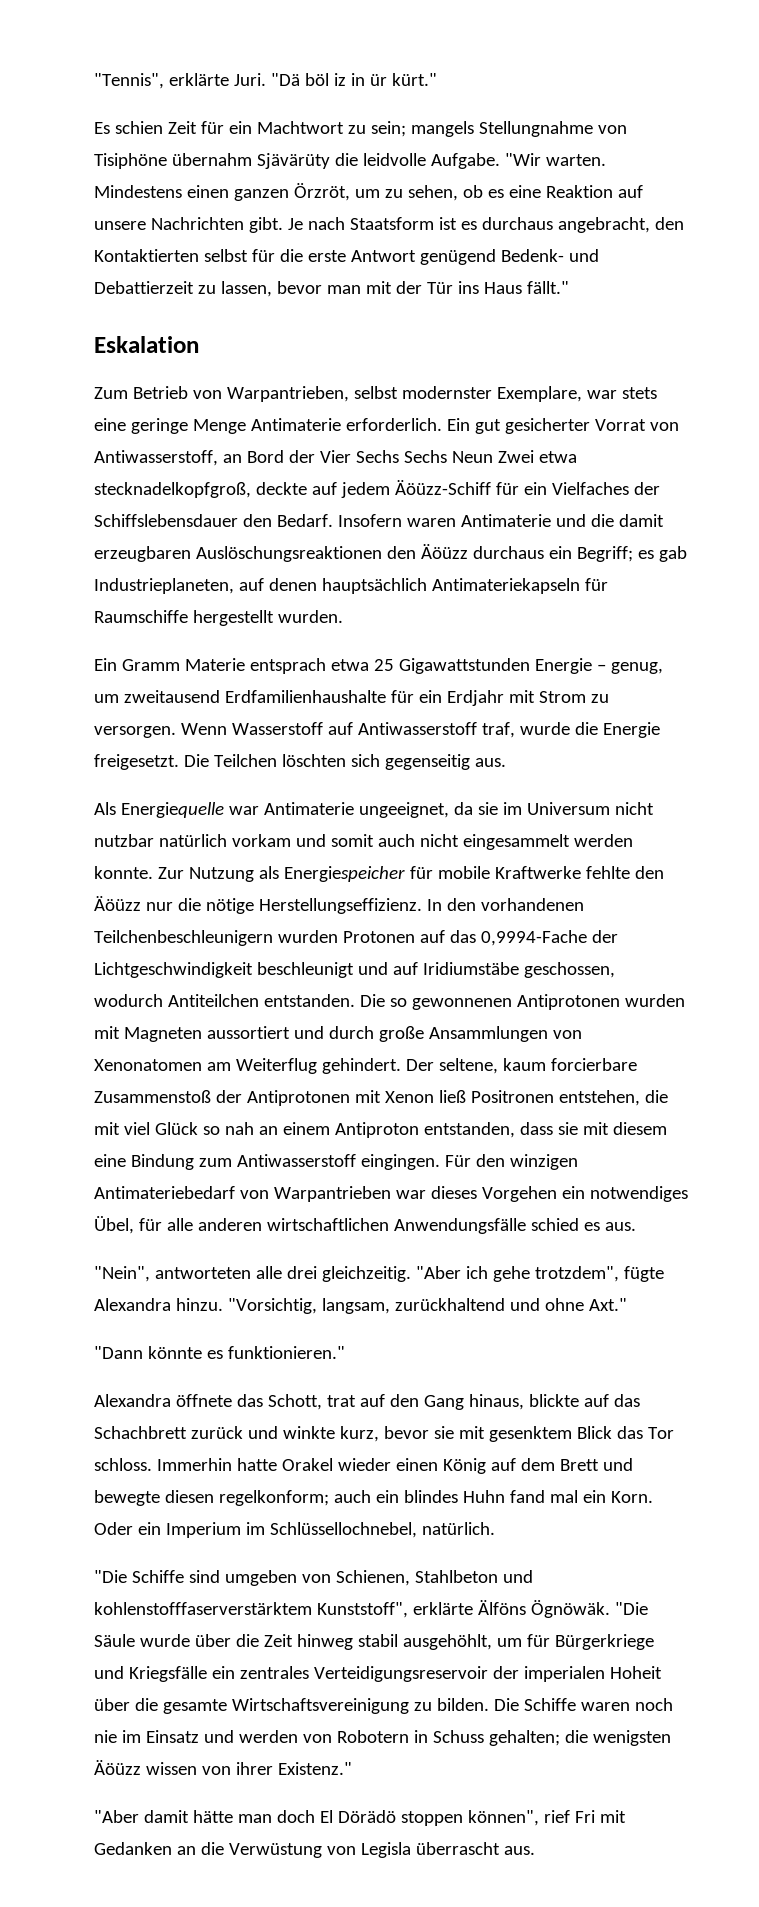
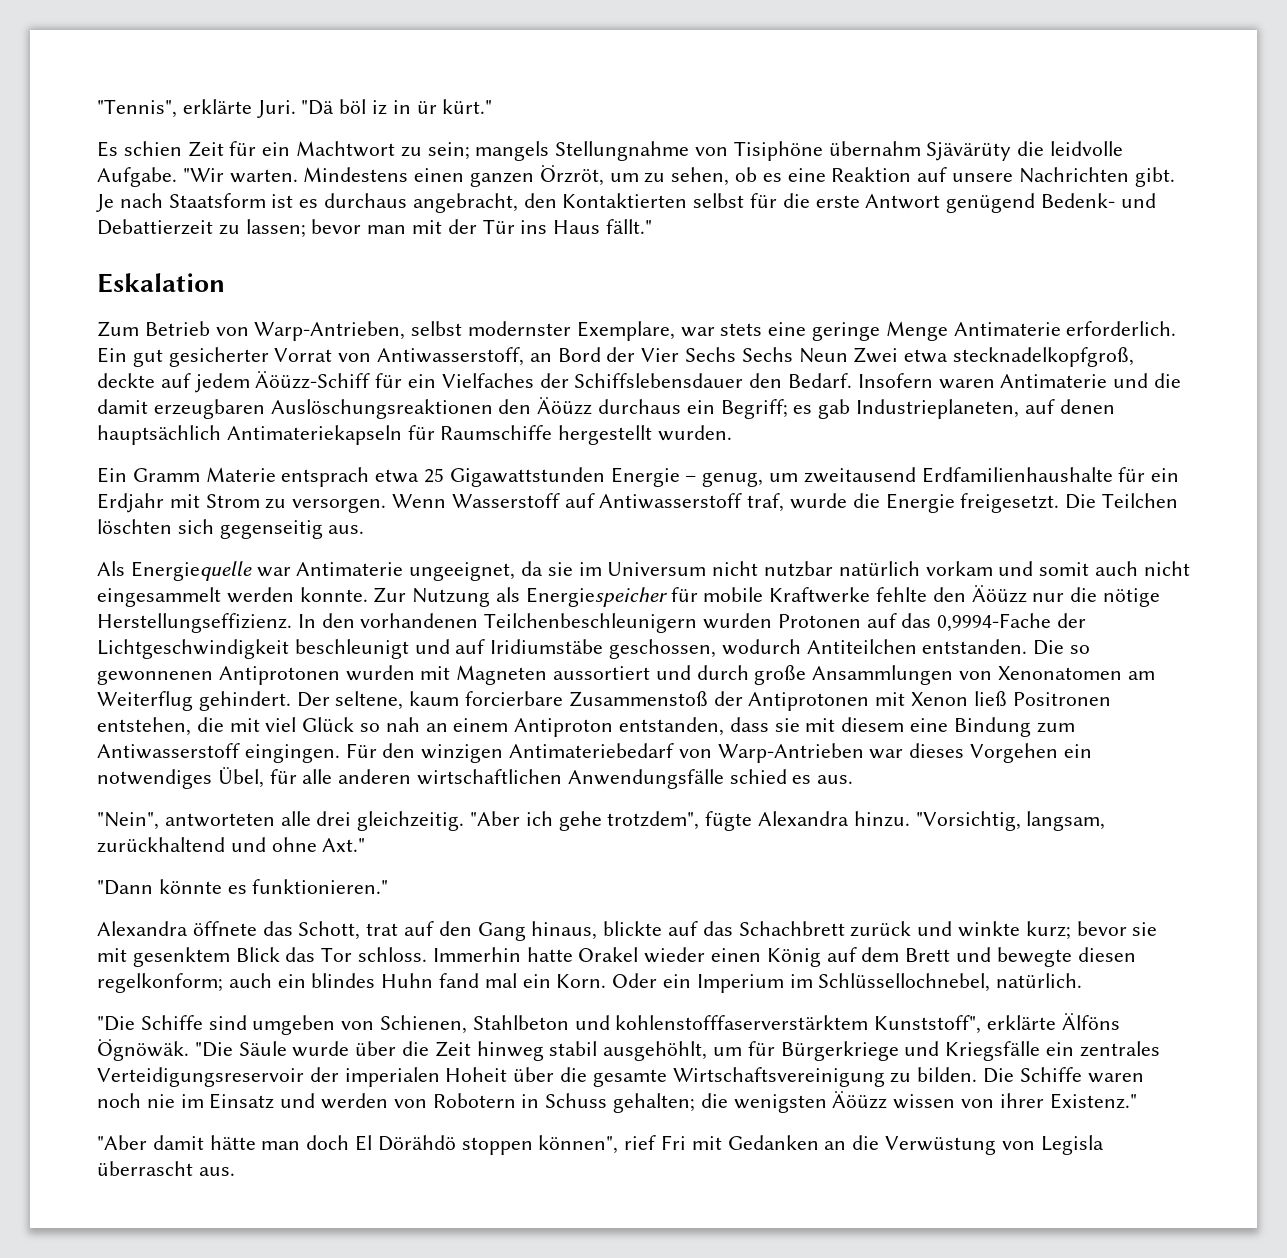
[220,281,272,297] lassen, -> [245,219,306,238] lassen;
[226,386,349,402] Warpantrieben, -> [254,321,406,341] Warp-Antrieben,
[273,1186,391,1202] Warpantrieben -> [717,743,864,763] Warp-Antrieben
[339,1426,379,1442] kurz, -> [1025,921,1071,940] kurz;
[337,1810,396,1823] Dörädö -> [377,1135,456,1151] Dörähdö

